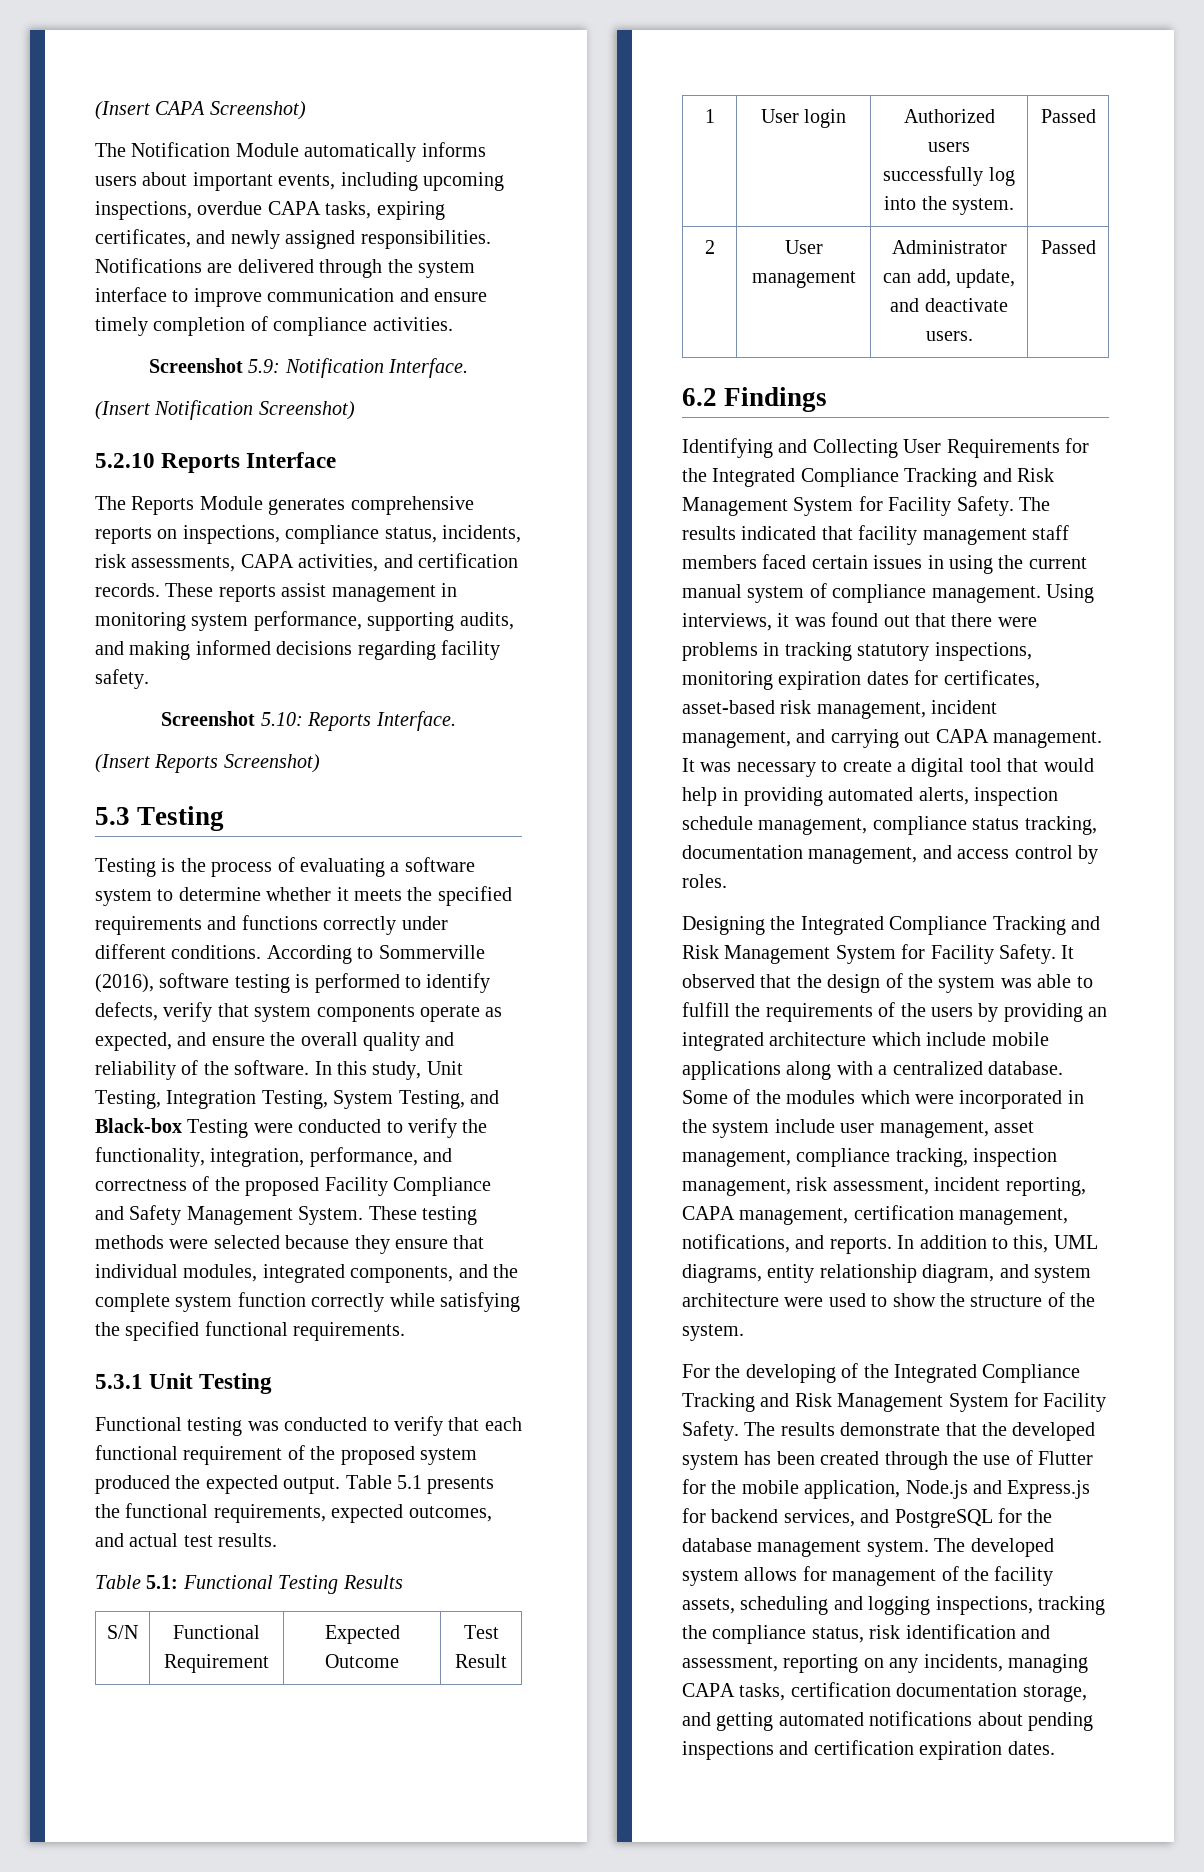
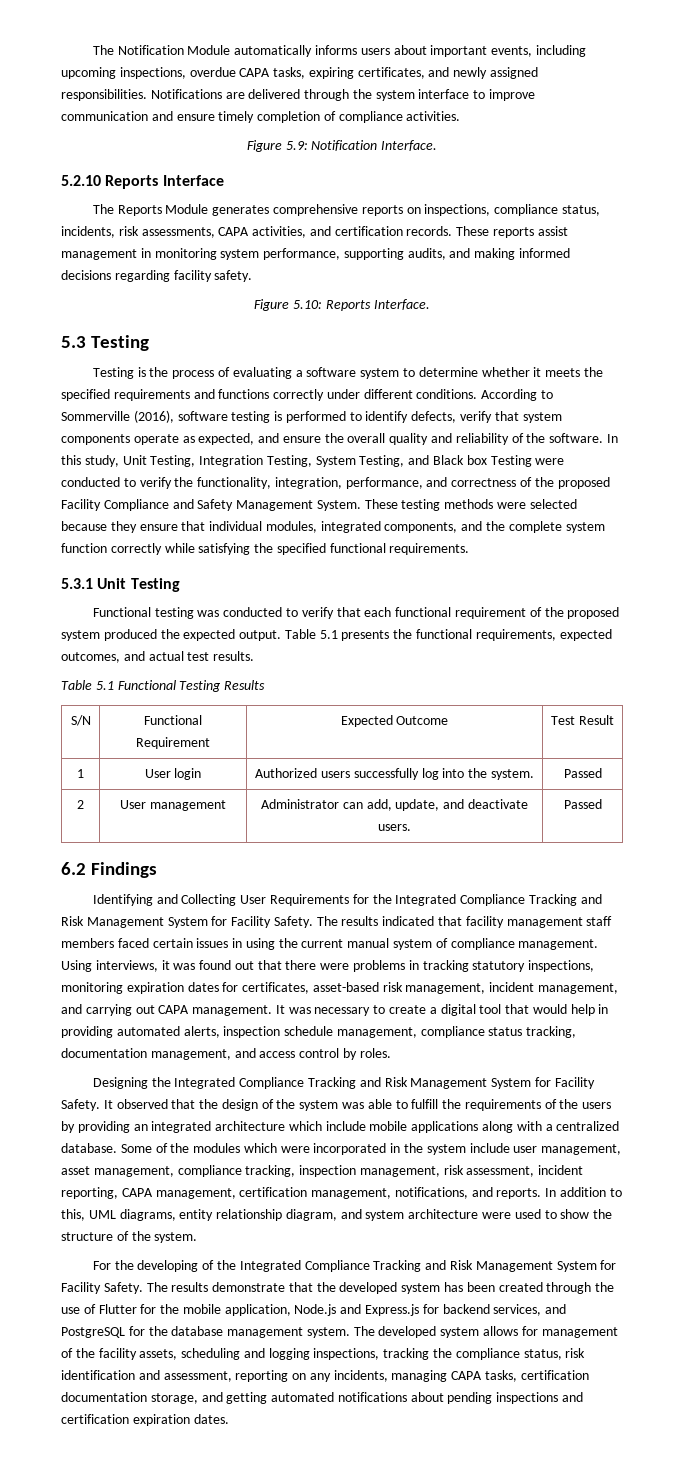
[95,101,306,120] (Insert CAPA Screenshot) // -> (92, 50) none
[148,358,243,373] Screenshot -> [246,140,282,152] Figure
[95,400,355,420] // (Insert Notification Screenshot) -> (438, 145) none
[161,711,256,726] Screenshot -> [254,299,290,311] Figure
[95,754,320,773] // (Insert Reports Screenshot) -> (430, 304) none
[95,1118,182,1133] Black-box -> [433,455,487,465] Black box
[146,1575,179,1589] 5.1: -> [95,681,114,690] 5.1

